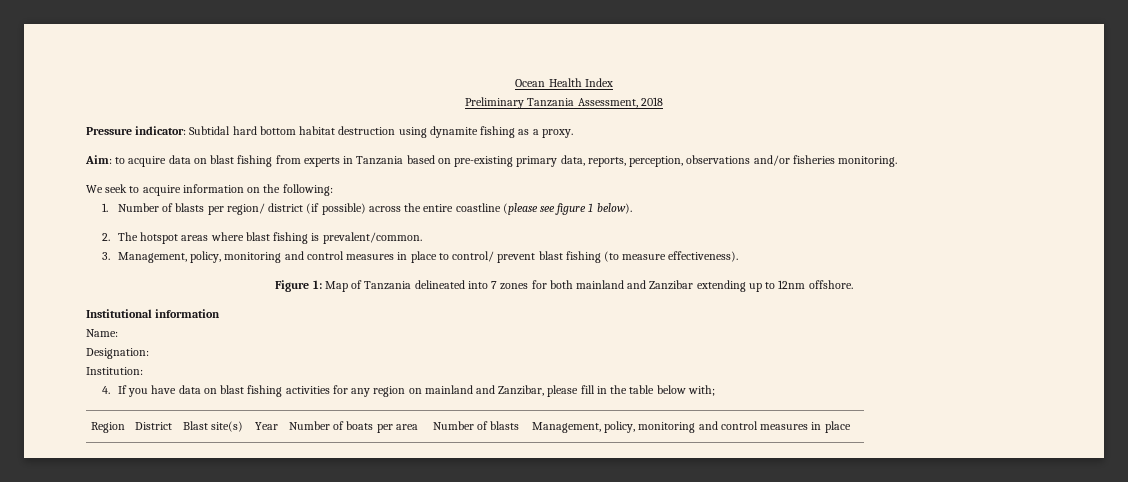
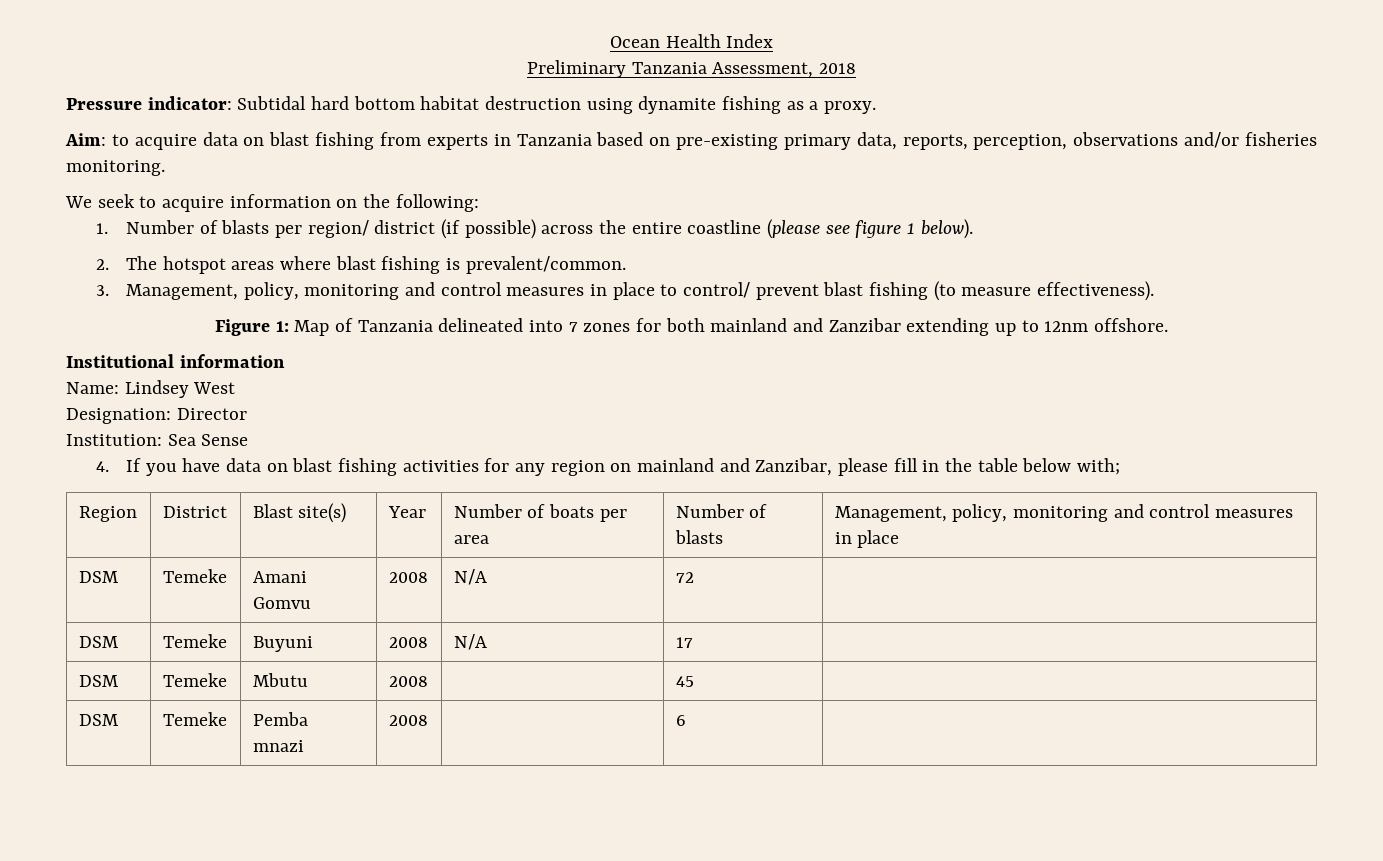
(118, 333) none -> [124,380,236,398] Lindsey West
(149, 353) none -> [176,408,247,420] Director
(143, 371) none -> [167,434,249,446] Sea Sense
(851, 427) none -> [78,571,118,583] [162,569,227,583] [252,571,307,583] [252,597,311,609] [388,572,428,583] [453,569,487,585] [675,572,694,583] [78,636,118,648] [162,634,227,648] [252,636,313,652] [388,637,428,648] [453,634,487,650] [675,637,693,648] [78,675,118,687] [162,673,227,687] [252,673,308,687] [388,676,428,687] [675,676,694,687] [78,714,118,726] [162,712,227,726] [252,712,308,726] [252,740,304,752] [388,715,428,726] [675,715,686,726] // DSM | Temeke | Amani Gomvu | 2008 | N/A | 72 | // DSM | Temeke | Buyuni | 2008 | N/A | 17 | // DSM | Temeke | Mbutu | 2008 | | 45 | // DSM | Temeke | Pemba mnazi | 2008 | | 6 |

